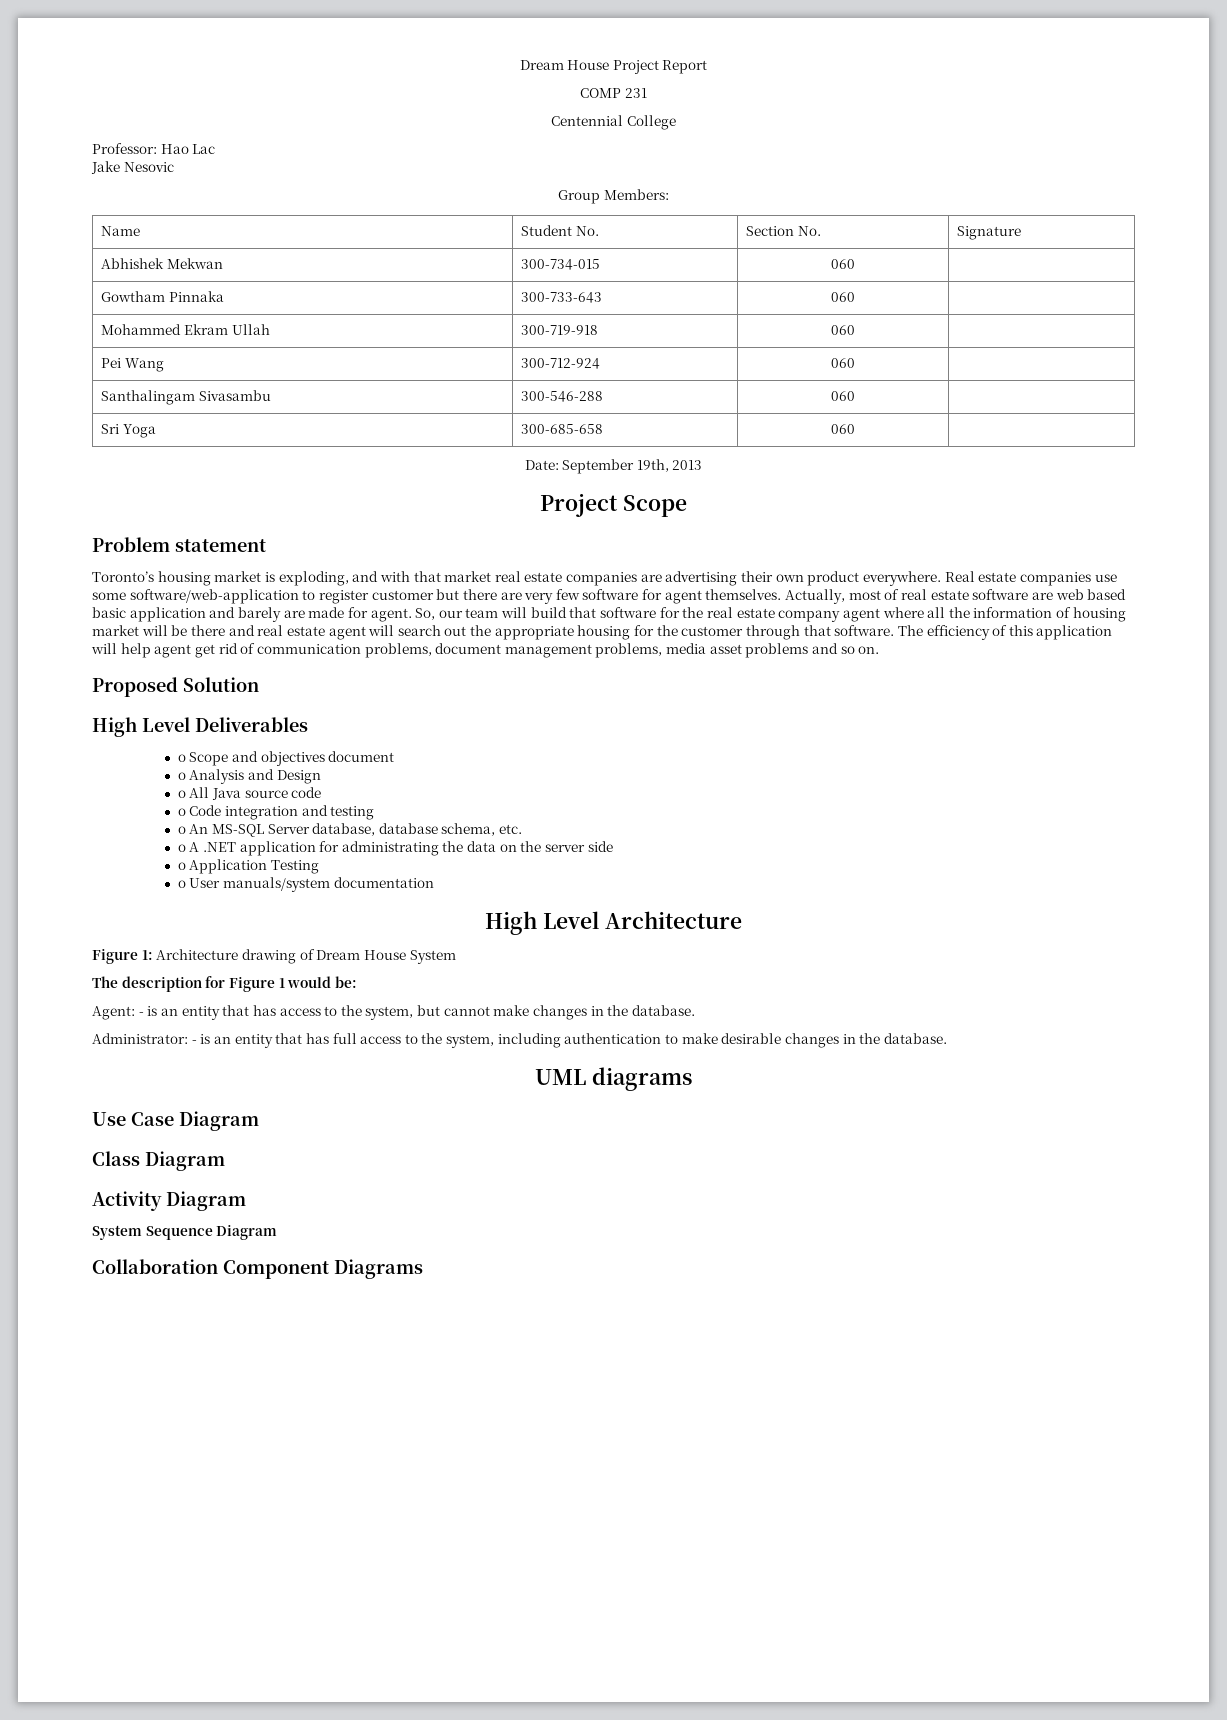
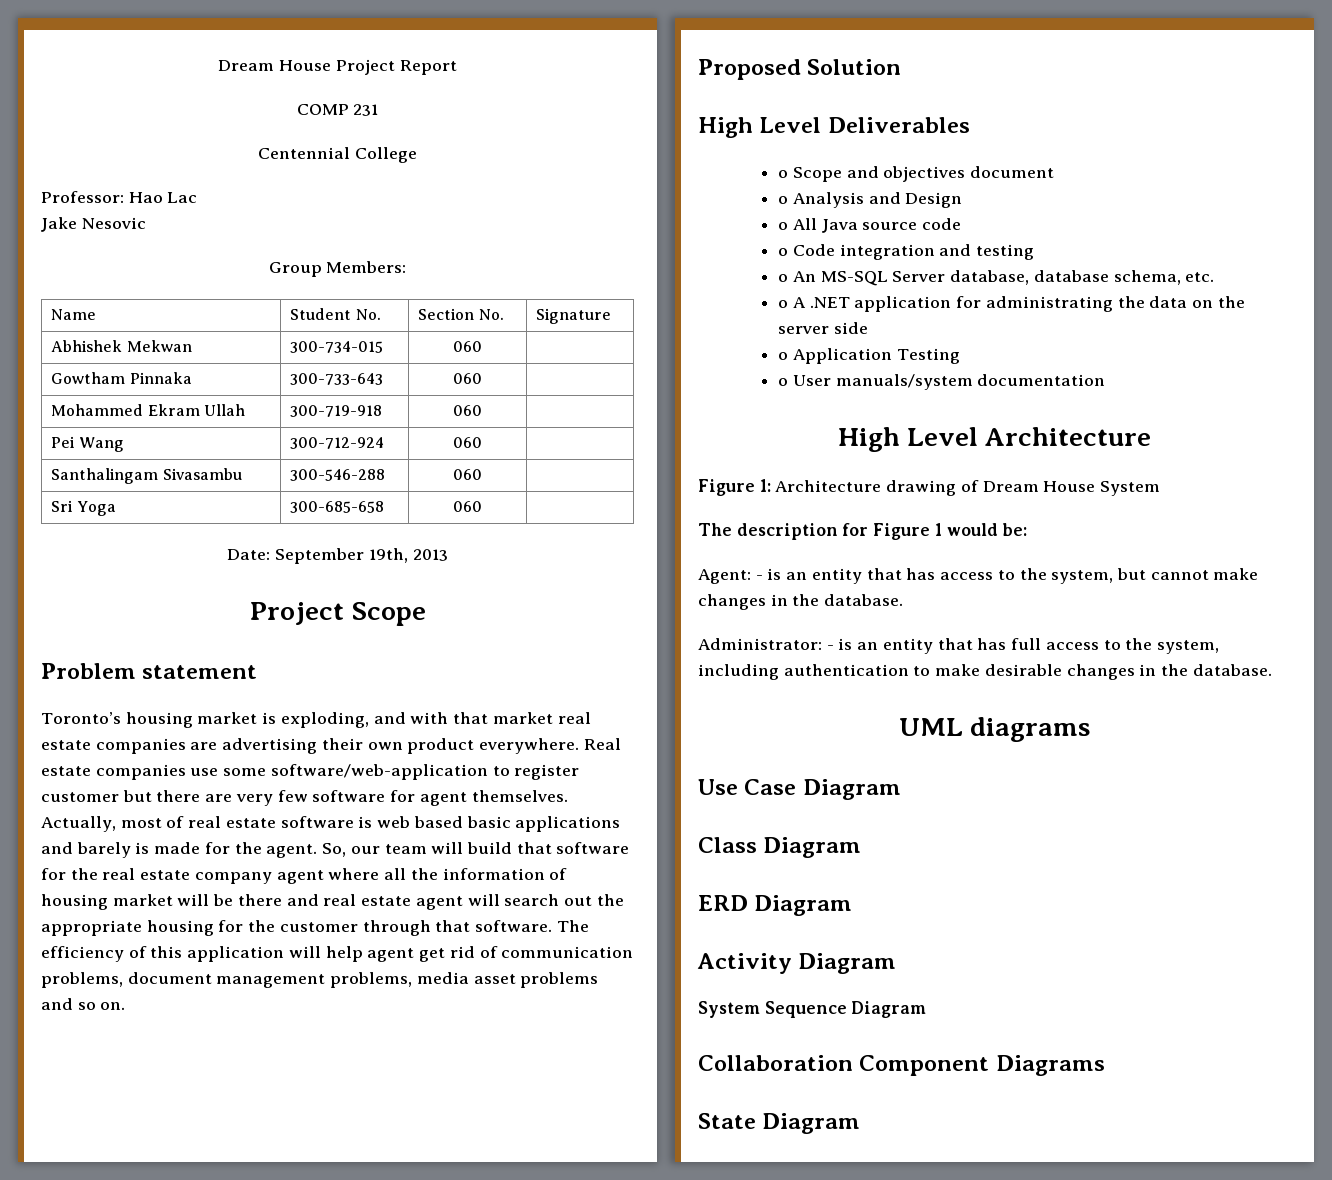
[1031,592,1053,600] are -> [358,816,373,828] is
[129,607,206,622] application -> [515,816,621,832] applications
[283,610,305,618] are -> [135,842,150,854] is
(368, 612) none -> [234,842,262,854] the
(225, 1161) none -> [698,895,853,916] // ERD Diagram
(423, 1269) none -> [698,1113,861,1134] // State Diagram

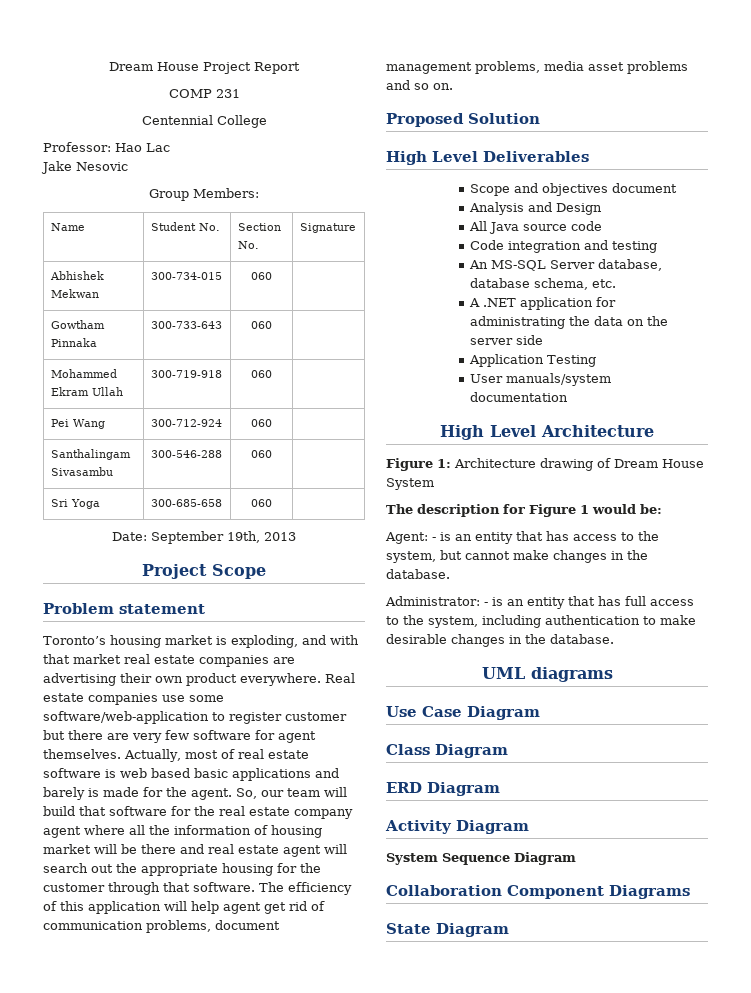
[778,170,789,178] o -> (589, 156) none
[778,196,789,204] o -> (677, 188) none
[778,222,789,230] o -> (602, 209) none
[778,248,789,256] o -> (602, 226) none
[778,274,789,282] o -> (657, 247) none
[778,300,789,308] o -> (616, 283) none
[778,352,789,360] o -> (543, 340) none
[778,378,789,386] o -> (596, 361) none

